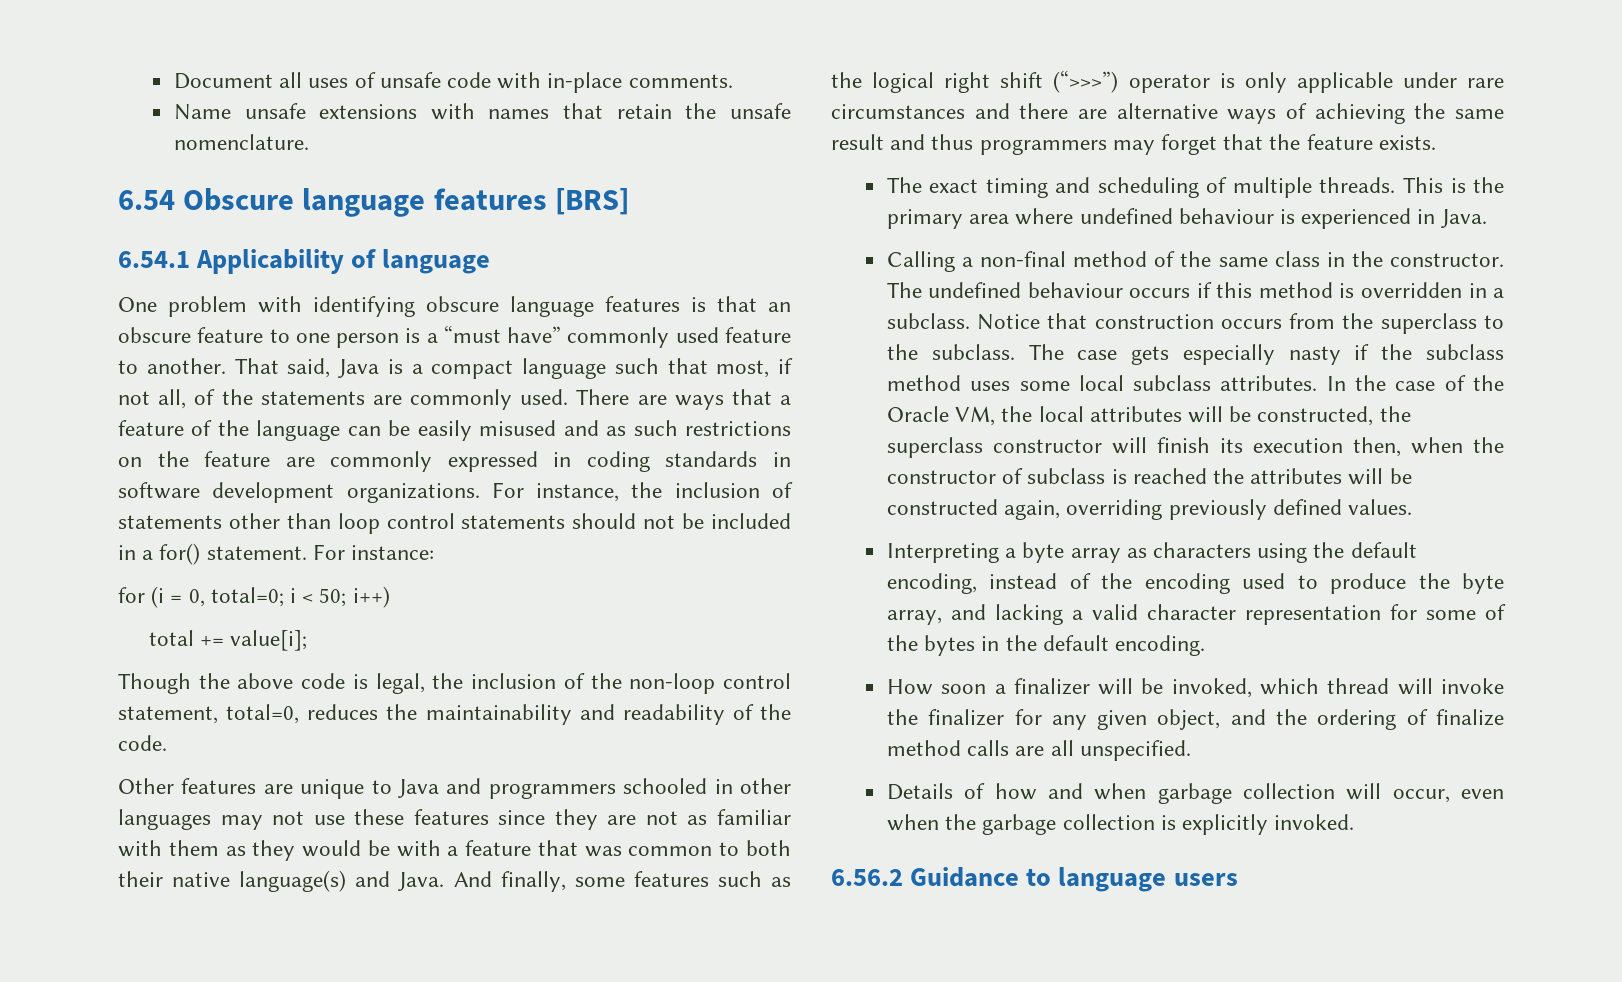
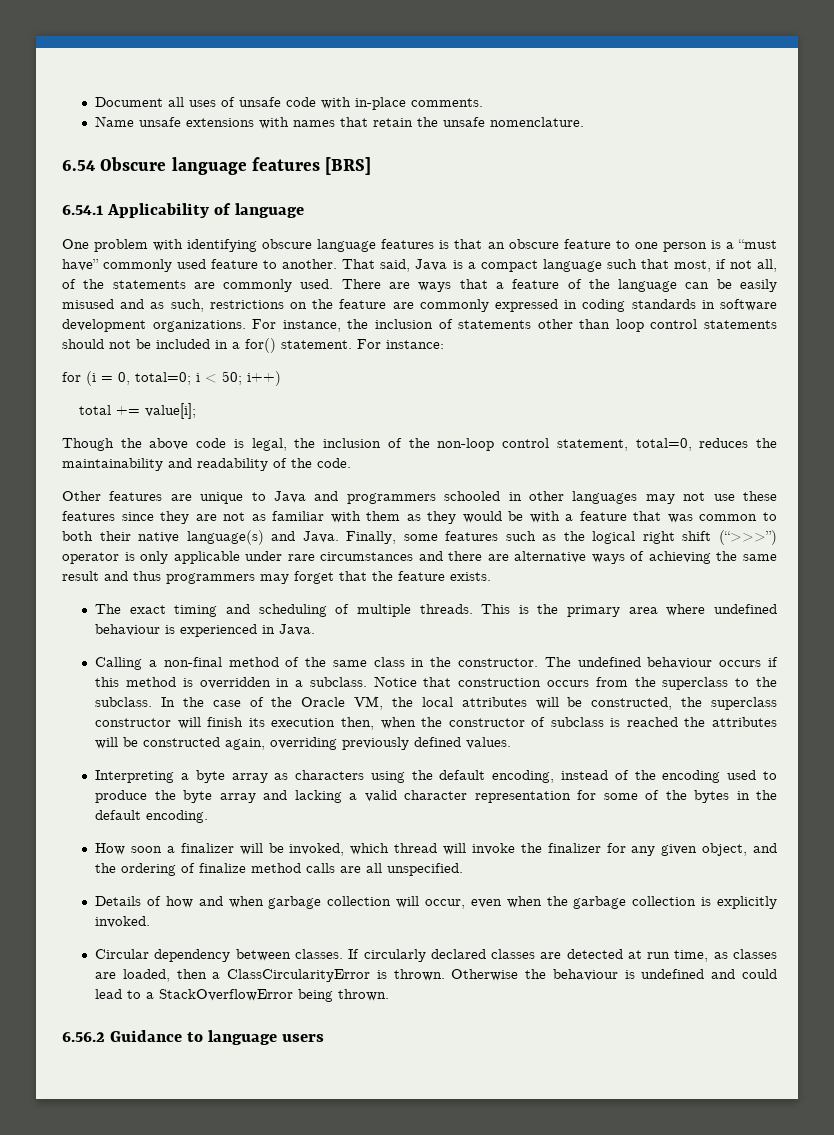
[633,420,678,436] such -> [170,299,204,312] such,
[453,871,566,892] And finally, -> [346,531,397,544] Finally,
[1028,344,1504,365] [886,375,1318,391] The case gets especially nasty if the subclass method uses some local subclass attributes. -> (153, 702) none
[886,610,942,625] array, -> [219,793,256,803] array
(1355, 822) none -> [95,949,778,962] [95,969,777,982] [95,989,390,1002] // Circular dependency between classes. If circularly declared classes are detected at run time, as classes are loaded, then a ClassCircularityError is thrown. Otherwise the behaviour is undefined and could lead to a StackOverflowError being thrown.

